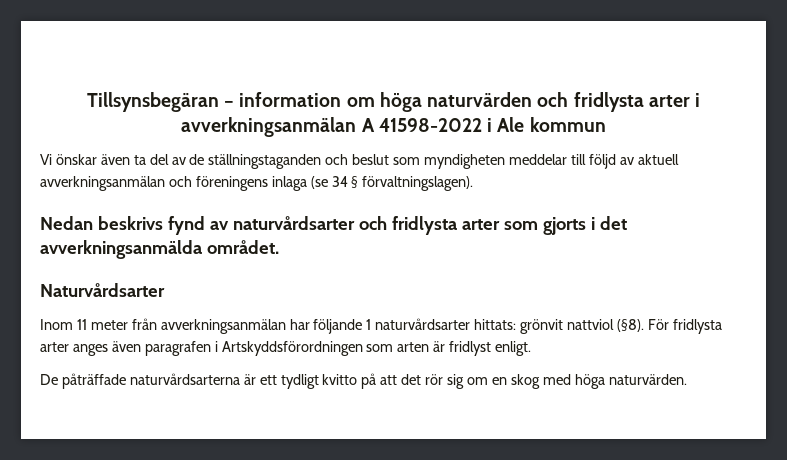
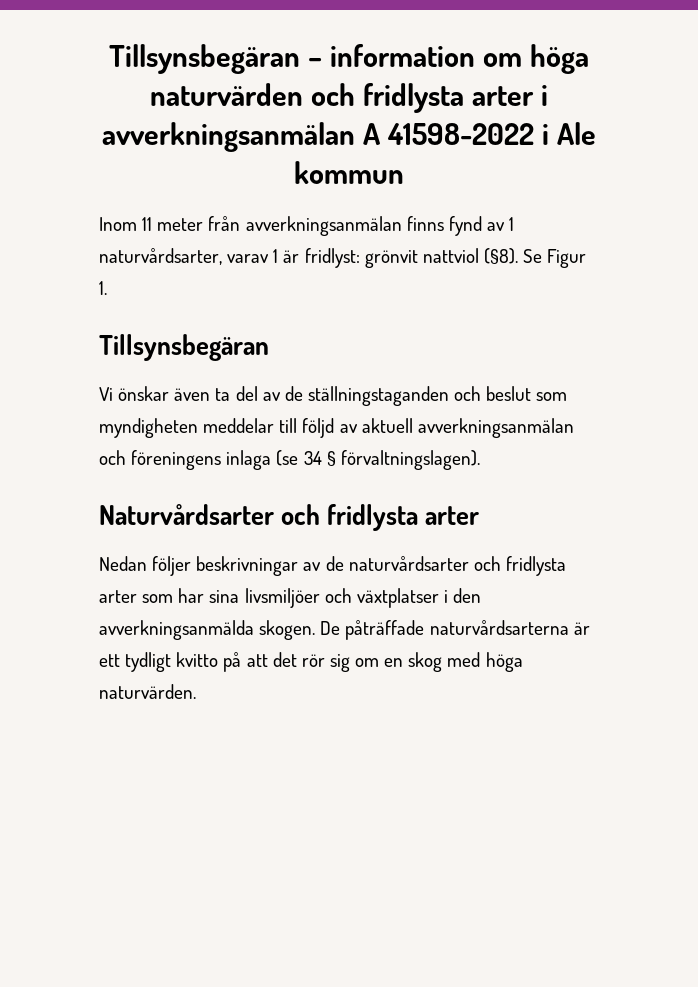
(606, 124) none -> [99,216,515,236] [99,248,587,268] [99,281,107,295] [99,334,269,361] // Inom 11 meter från avverkningsanmälan finns fynd av 1 naturvårdsarter, varav 1 är fridlyst: grönvit nattviol (§8). Se Figur 1. // Tillsynsbegäran
[40,216,229,235] Nedan beskrivs fynd av -> [99,504,480,531] [99,556,344,576] Naturvårdsarter och fridlysta arter // Nedan följer beskrivningar av de
[542,216,627,235] [40,240,279,259] [40,283,165,297] [40,318,722,334] [40,341,532,356] gjorts i det avverkningsanmälda området. // Naturvårdsarter // Inom 11 meter från avverkningsanmälan har följande 1 naturvårdsarter hittats: grönvit nattviol (§8). För fridlysta arter anges även paragrafen i Artskyddsförordningen som arten är fridlyst enligt. // -> [178,588,482,608] [99,620,316,640] har sina livsmiljöer och växtplatser i den avverkningsanmälda skogen.

